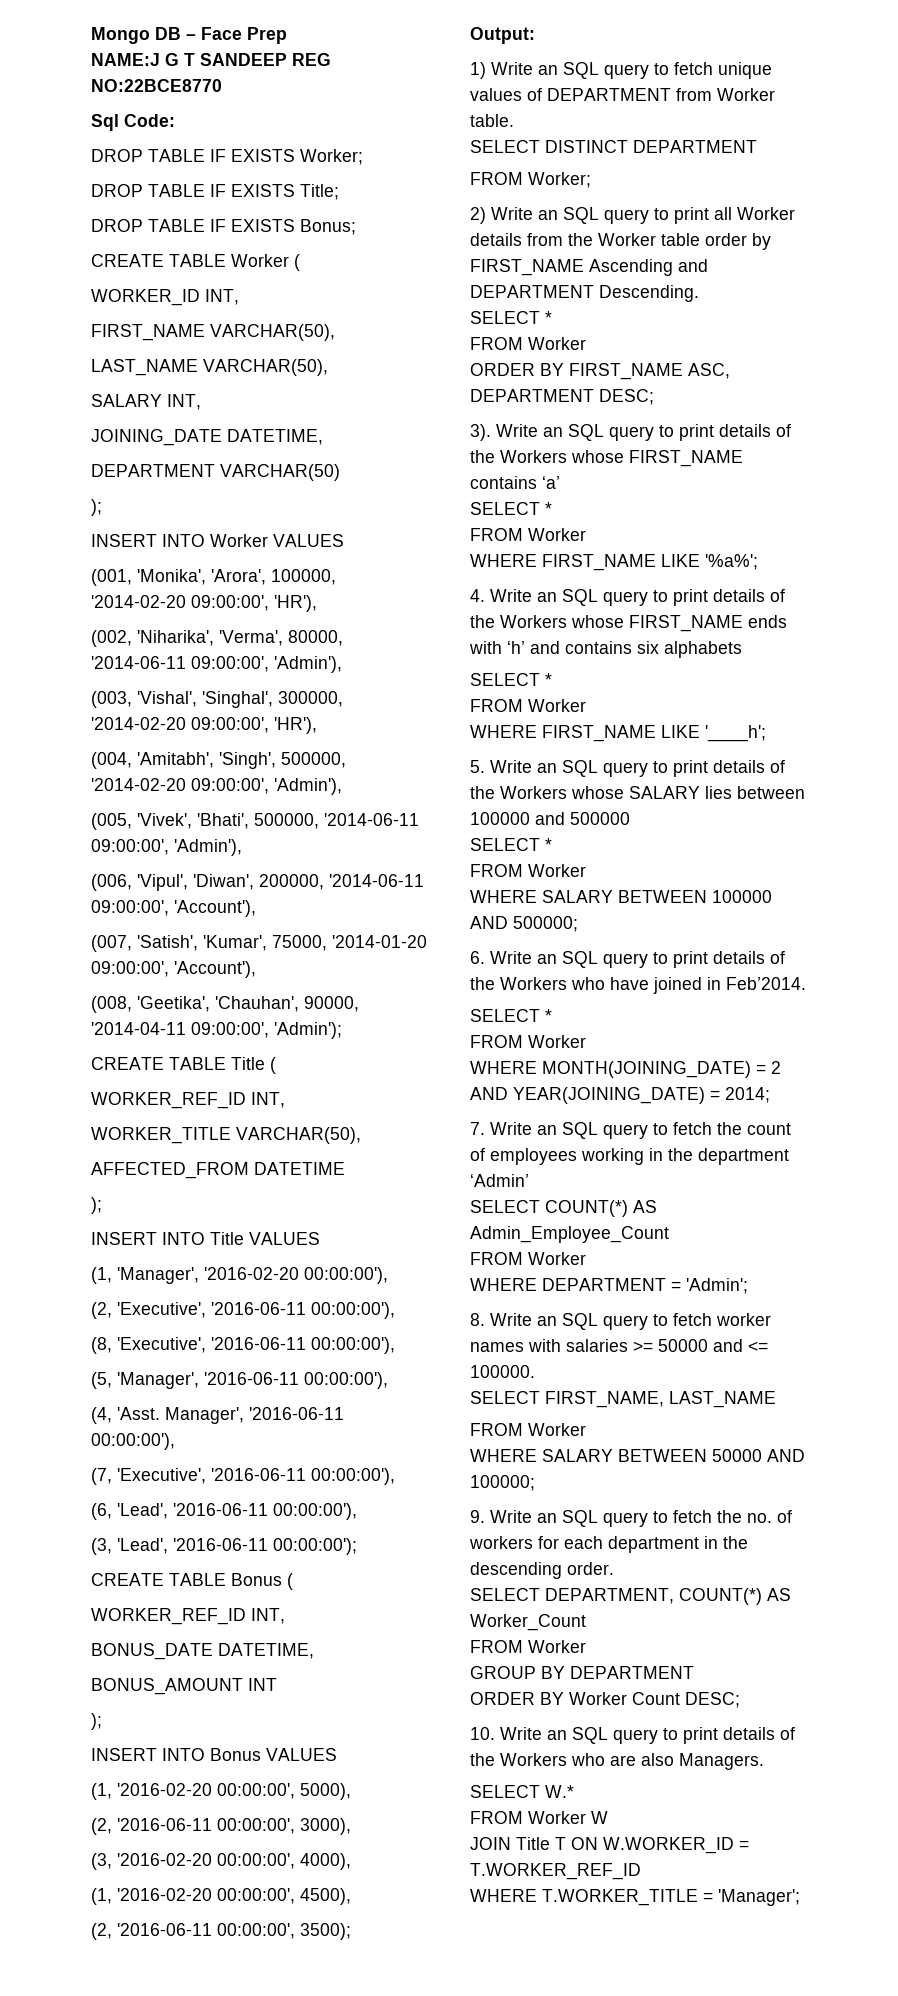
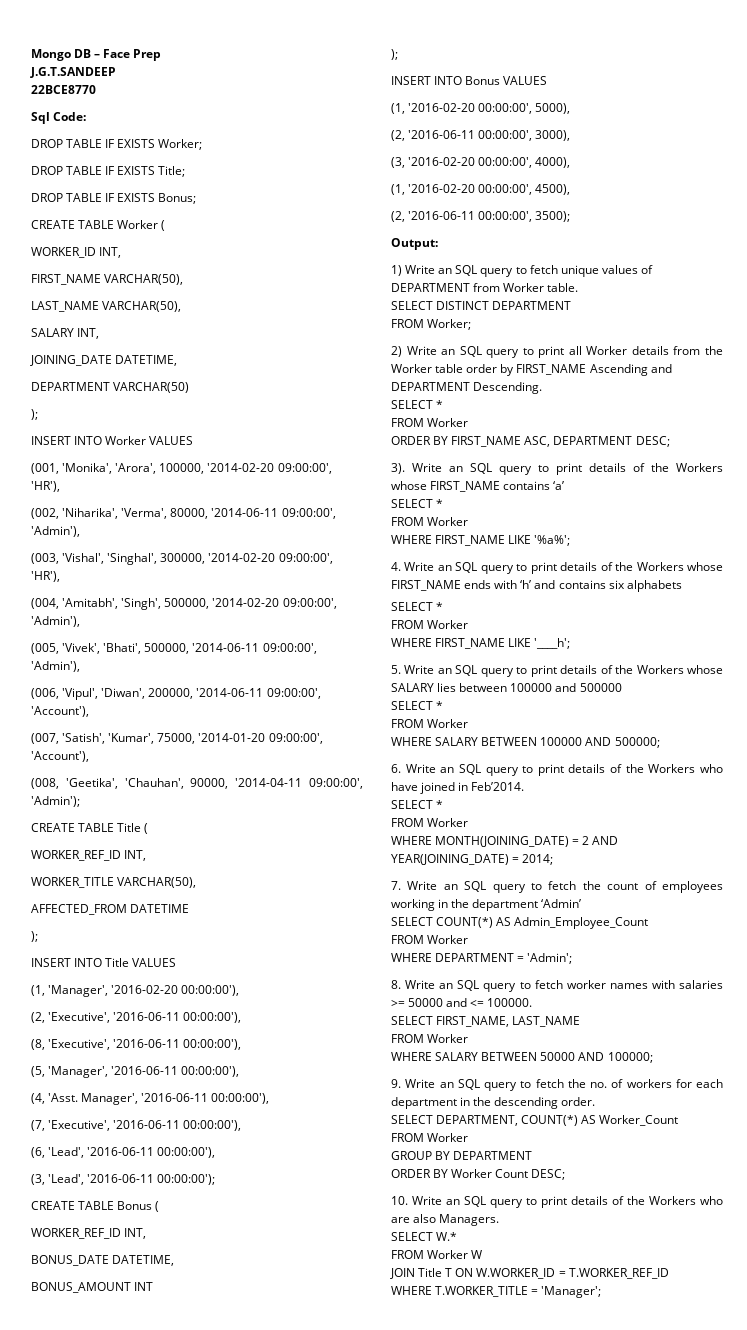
[91,53,331,66] [91,79,222,92] NAME:J G T SANDEEP REG NO:22BCE8770 -> [30,67,116,78] [31,85,96,94] J.G.T.SANDEEP // 22BCE8770

